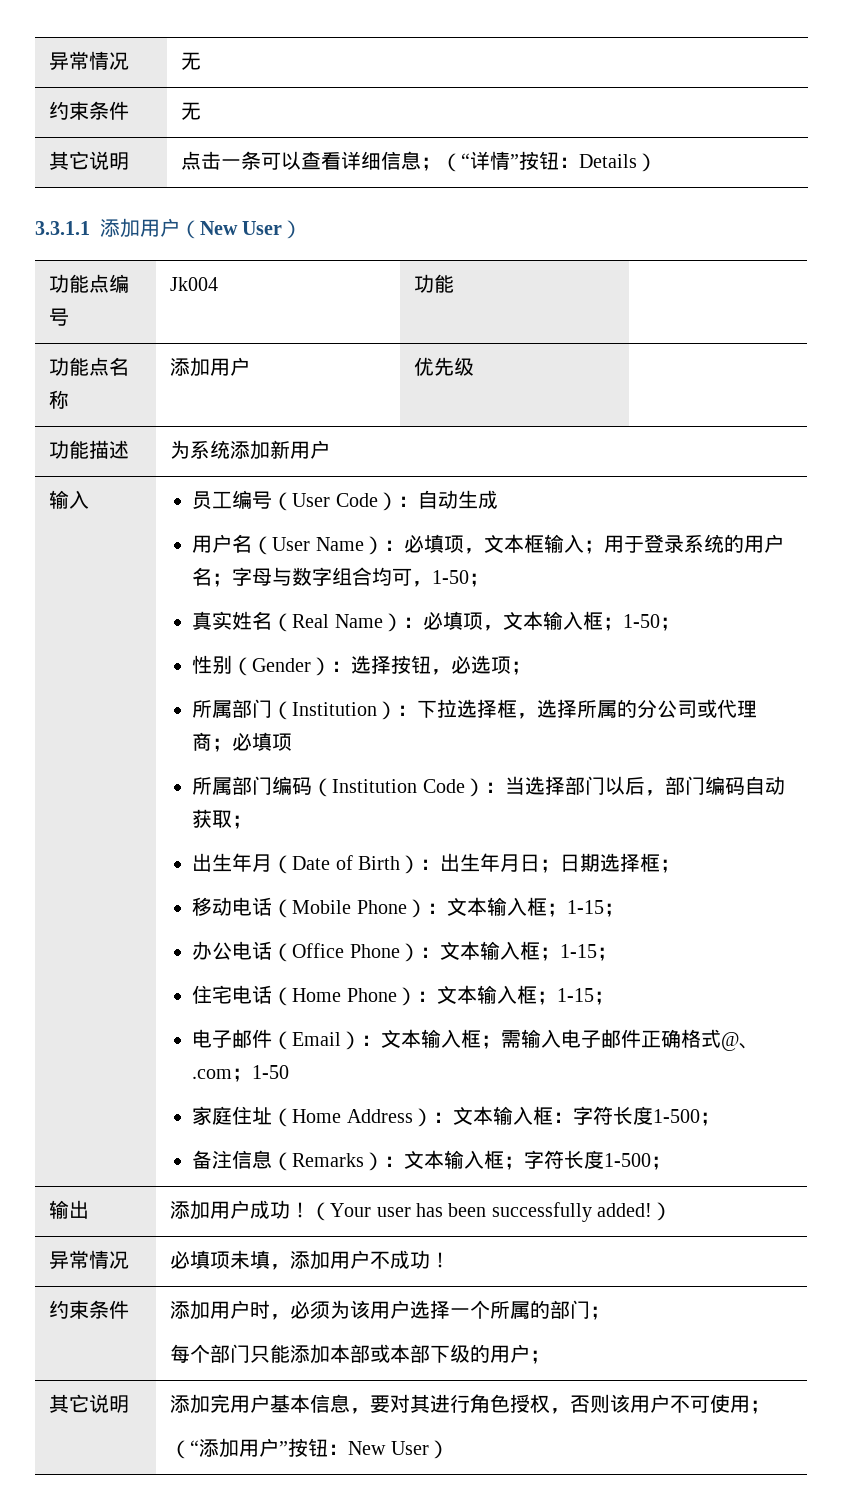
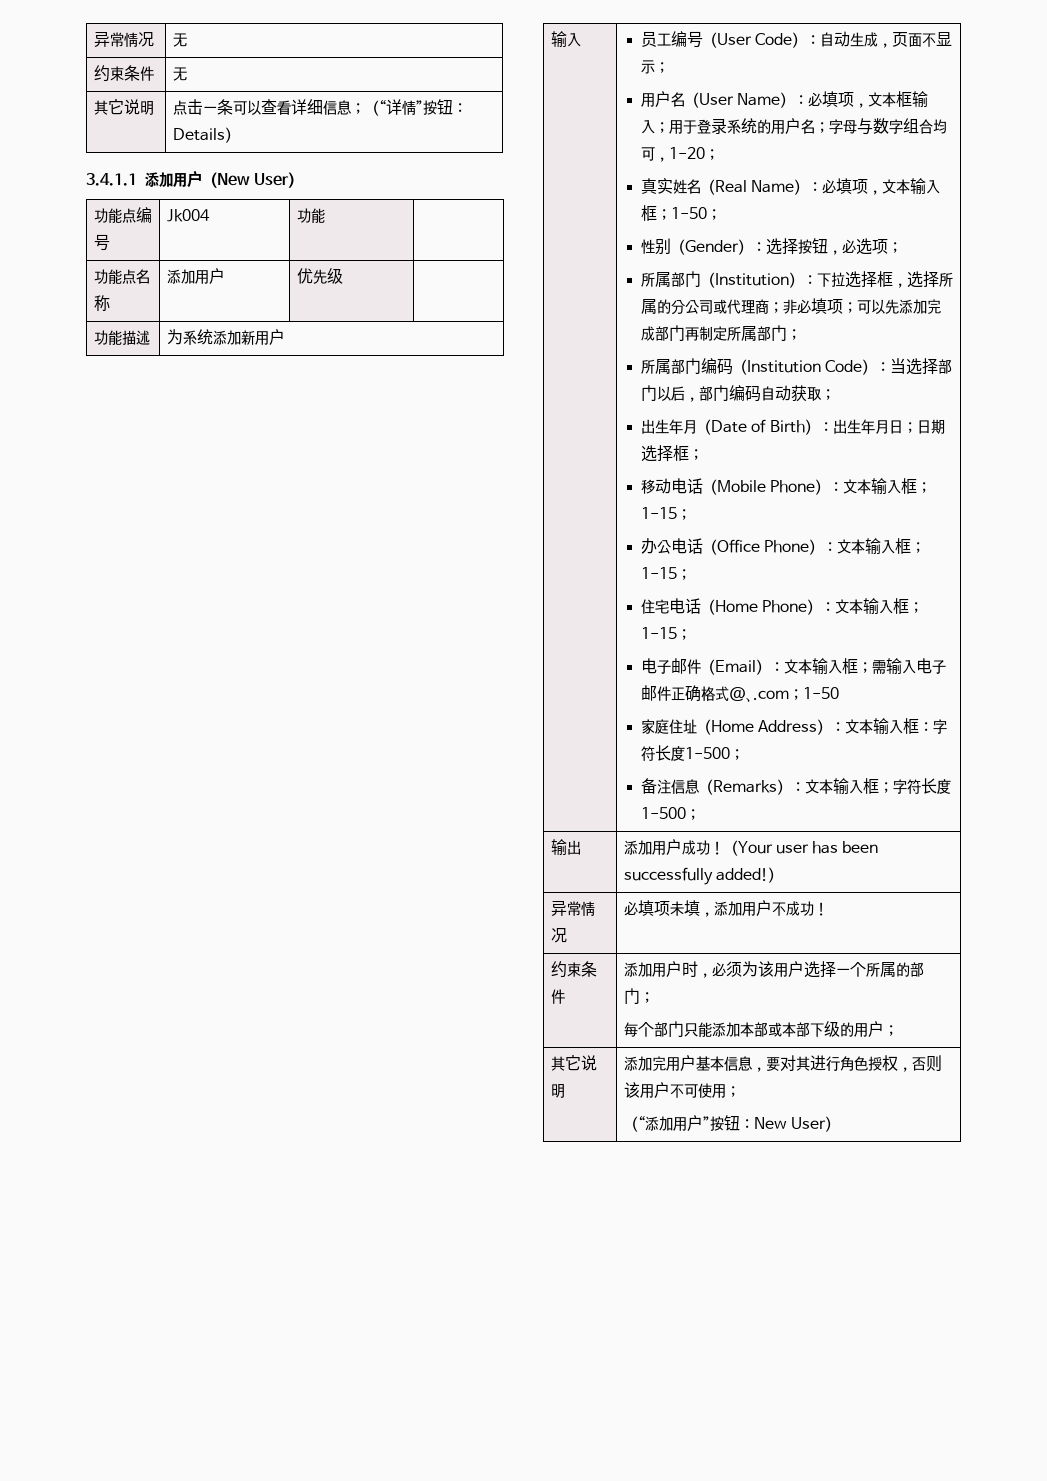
[35,221,90,235] 3.3.1.1 -> [86,173,137,186] 3.4.1.1
(498, 499) none -> [878,32,953,48] [641,60,670,74] ，页面不显示；
[432,570,470,584] 1-50 -> [669,147,706,159] 1-20
[232,732,293,751] 必填项 -> [783,298,942,314] [641,325,802,341] 非必填项；可以先添加完成部门再制定所属部门；

